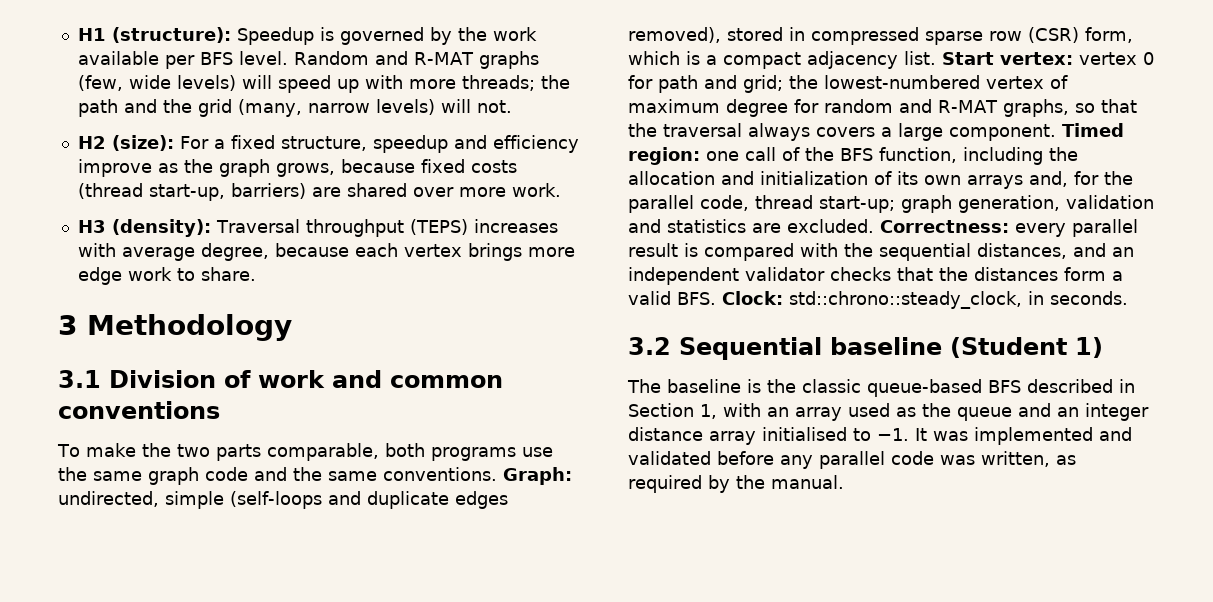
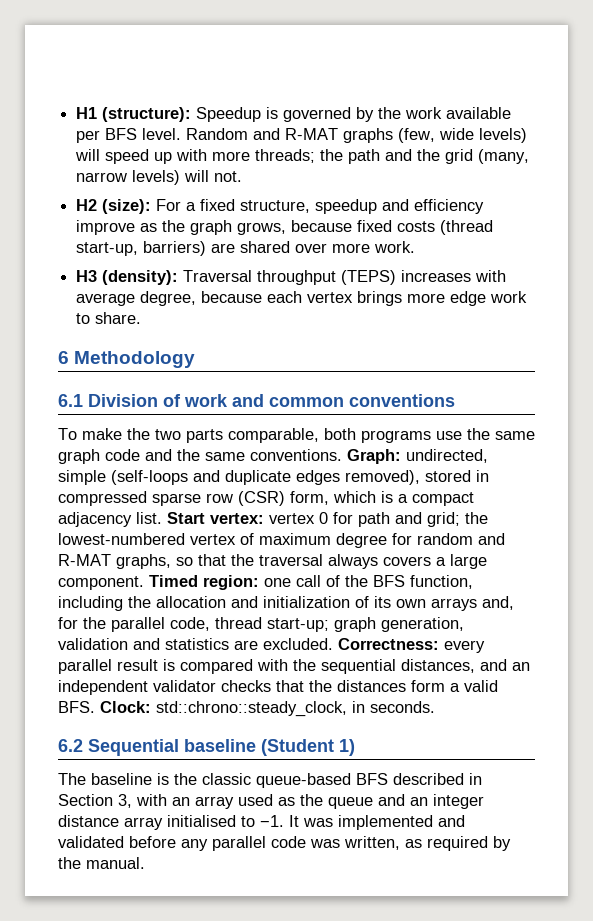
[58,315,77,335] 3 -> [58,351,69,364] 6
[58,370,101,388] 3.1 -> [58,394,83,407] 6.1
[628,337,671,355] 3.2 -> [58,739,83,752] 6.2
[700,404,717,419] 1, -> [118,794,132,808] 3,

